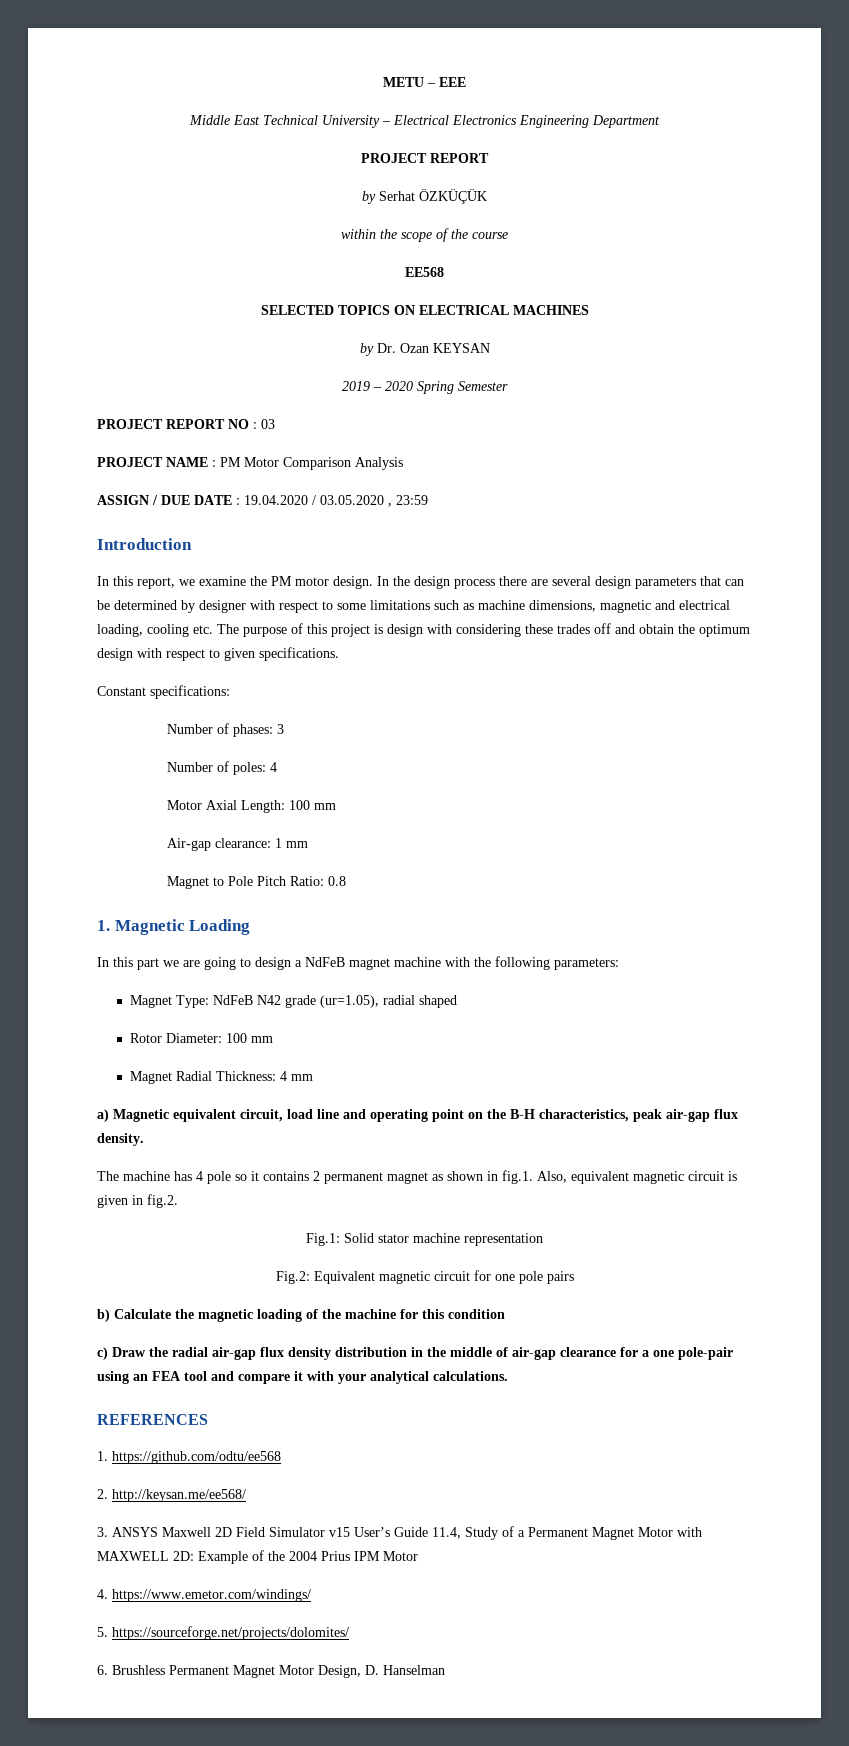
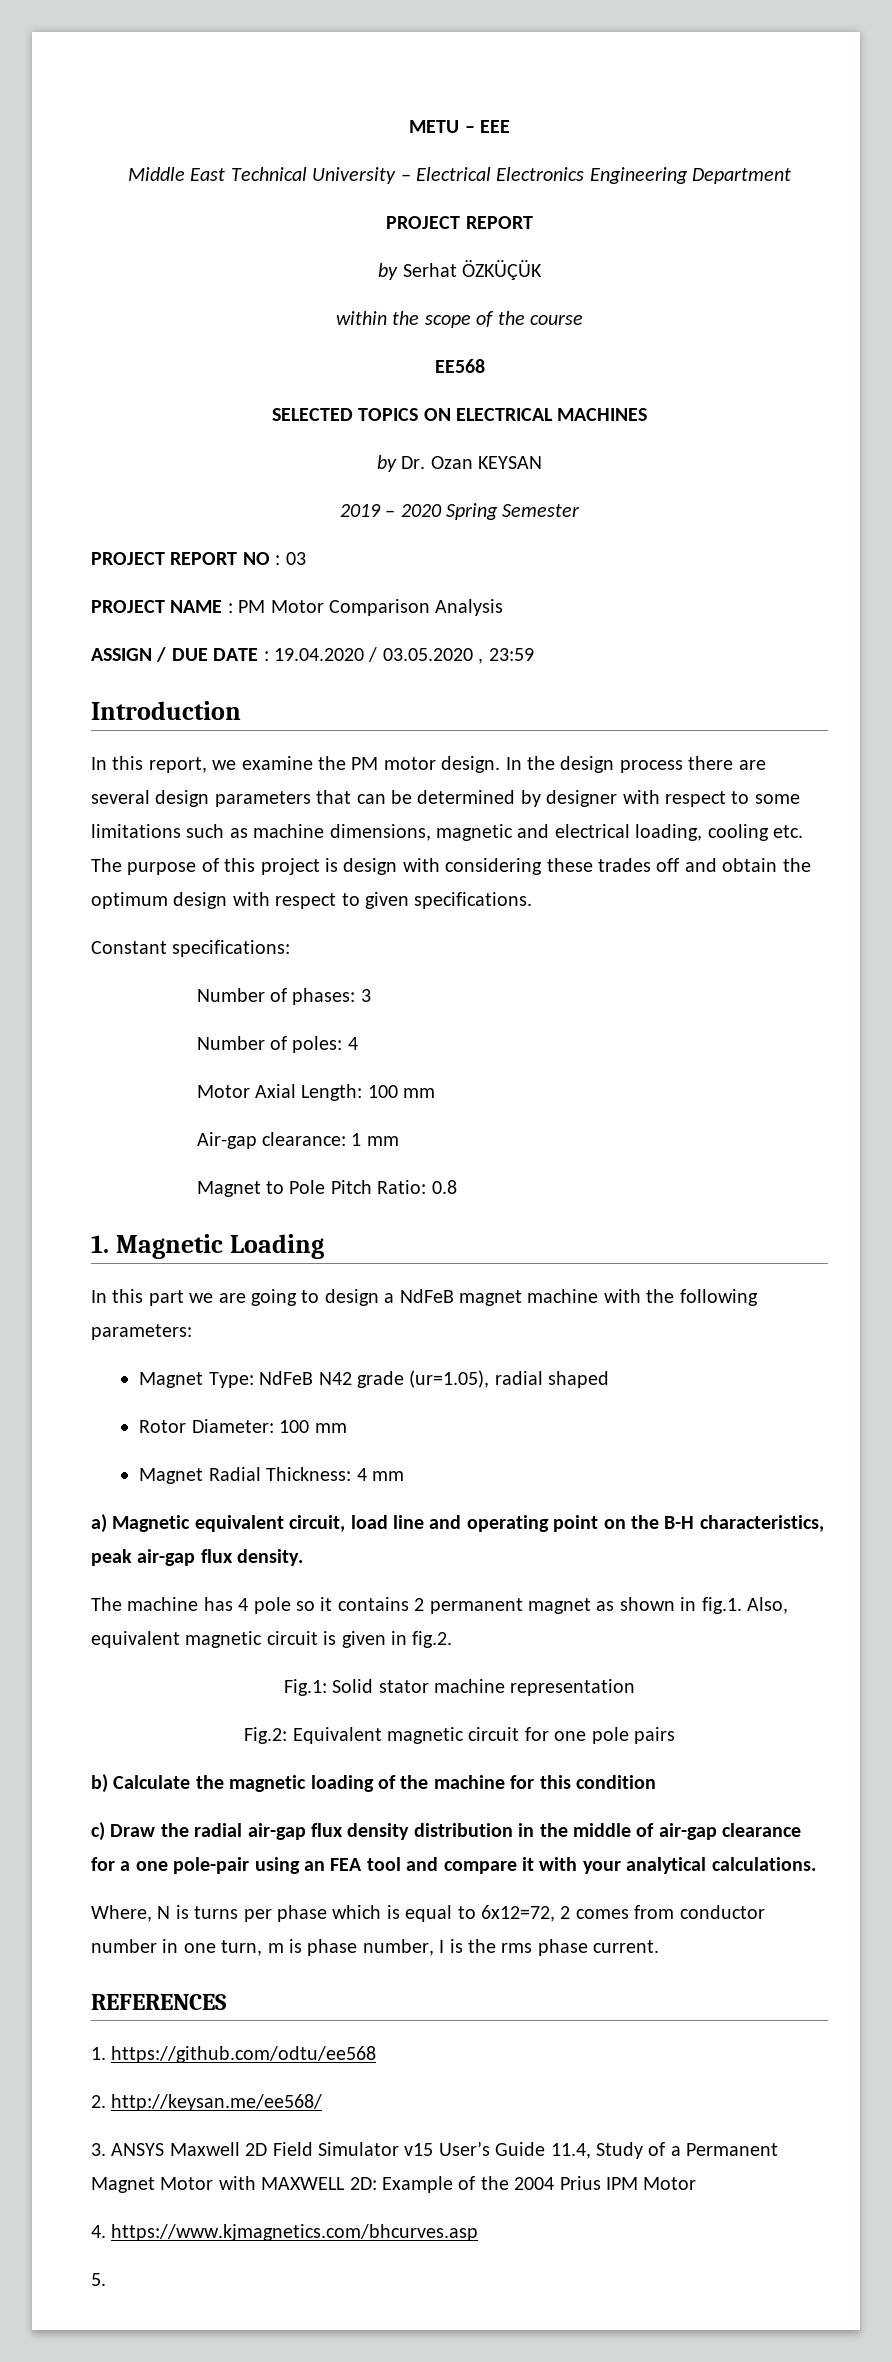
(508, 1376) none -> [91,1905,765,1922] [91,1939,660,1956] // Where, N is turns per phase which is equal to 6x12=72, 2 comes from conductor number in one turn, m is phase number, I is the rms phase current.
[112,1589,311,1602] https://www.emetor.com/windings/ -> [111,2224,479,2241] https://www.kjmagnetics.com/bhcurves.asp
[112,1626,349,1640] [97,1665,445,1678] https://sourceforge.net/projects/dolomites/ // 6. Brushless Permanent Magnet Motor Design, D. Hanselman -> (106, 2279) none

